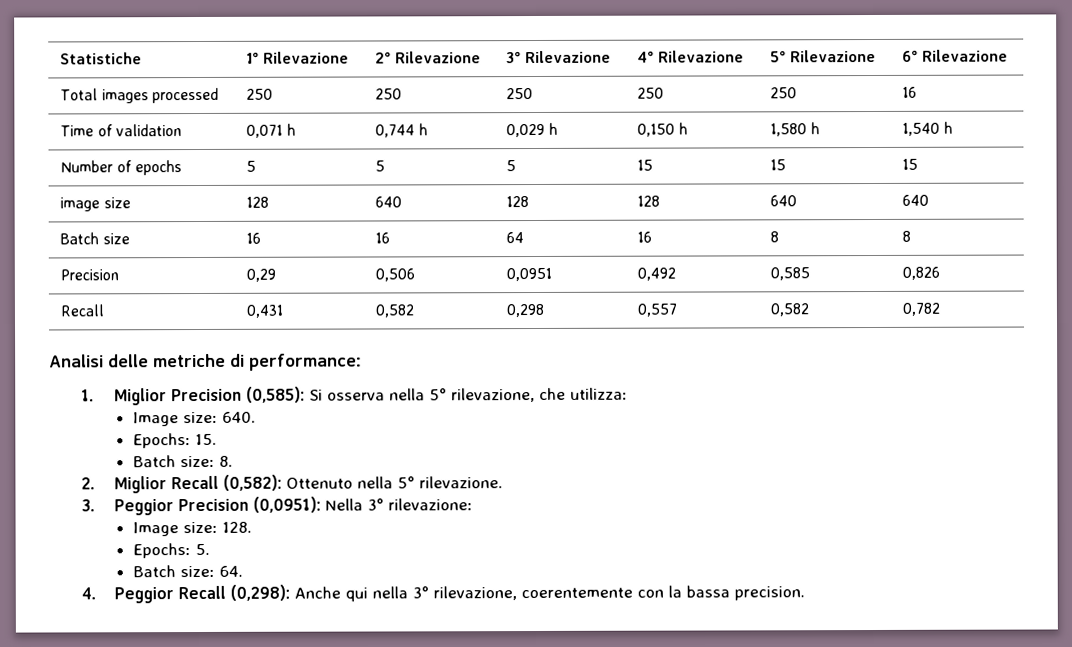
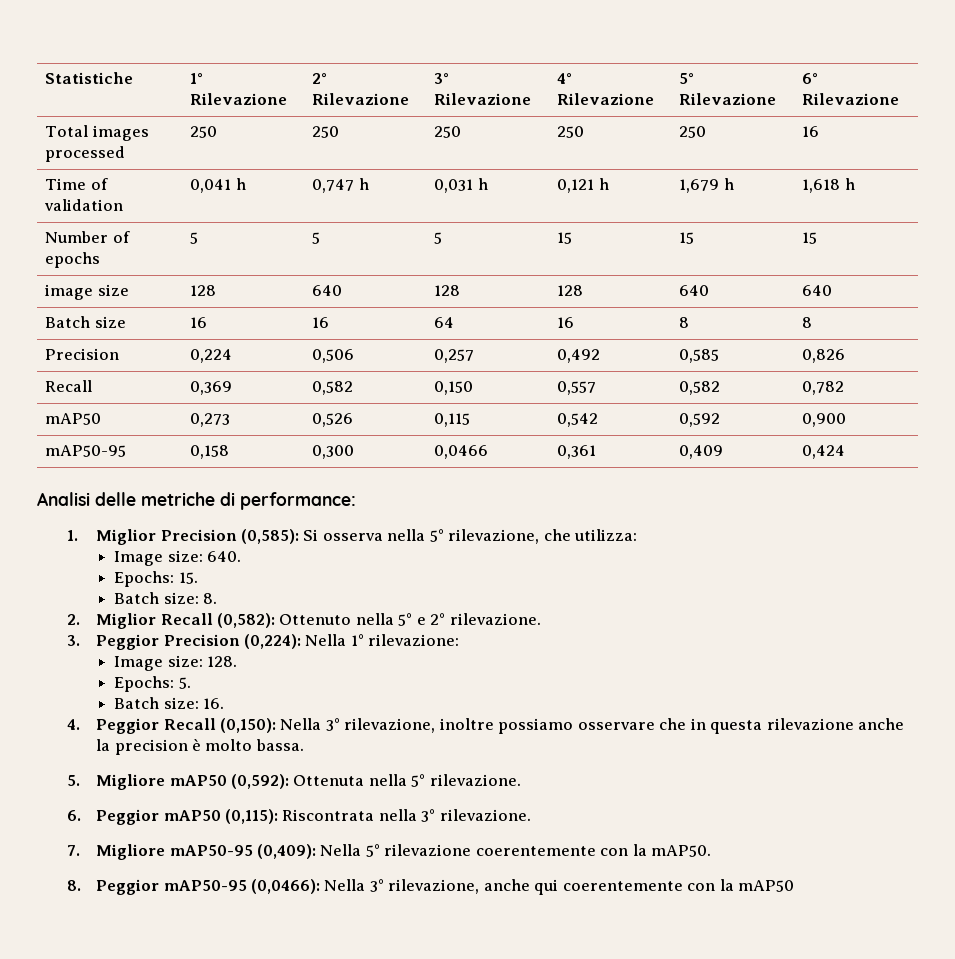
[246,123,296,138] [375,123,428,138] [506,122,558,138] [637,122,688,137] [770,122,820,137] [902,122,941,136] 0,071 h | 0,744 h | 0,029 h | 0,150 h | 1,580 h | 1,540 -> [190,178,246,193] [312,178,369,193] [434,178,488,193] [557,178,609,193] [679,178,734,193] [802,179,841,193] 0,041 h | 0,747 h | 0,031 h | 0,121 h | 1,679 h | 1,618
[246,268,277,282] 0,29 -> [190,349,233,363] 0,224
[506,267,553,282] 0,0951 -> [434,349,475,363] 0,257
[246,304,284,318] [375,304,415,318] [506,303,545,318] 0,431 | 0,582 | 0,298 -> [190,381,233,395] [312,381,354,395] [434,381,474,395] 0,369 | 0,582 | 0,150
(941, 309) none -> [45,413,102,425] [190,413,231,427] [312,413,354,427] [434,413,471,427] [557,413,599,427] [679,413,721,427] [802,413,847,427] [45,445,127,457] [190,445,230,459] [312,445,355,459] [434,445,489,459] [557,445,597,459] [679,445,724,459] [802,445,846,459] // mAP50 | 0,273 | 0,526 | 0,115 | 0,542 | 0,592 | 0,900 // mAP50-95 | 0,158 | 0,300 | 0,0466 | 0,361 | 0,409 | 0,424
(415, 482) none -> [416,613,446,625] e 2°
[252,496,384,513] (0,0951): Nella 3° -> [244,634,364,649] (0,224): Nella 1°
[218,565,243,577] 64. -> [203,698,225,709] 16.
[229,584,805,602] (0,298): Anche qui nella 3° rilevazione, coerentemente con la bassa precision. -> [220,718,905,734] [96,738,304,755] [66,774,521,790] [66,809,531,825] [66,844,712,860] [66,879,795,895] (0,150): Nella 3° rilevazione, inoltre possiamo osservare che in questa rilevazione anche la precision è molto bassa. // 5. Migliore mAP50 (0,592): Ottenuta nella 5° rilevazione. // 6. Peggior mAP50 (0,115): Riscontrata nella 3° rilevazione. // 7. Migliore mAP50-95 (0,409): Nella 5° rilevazione coerentemente con la mAP50. // 8. Peggior mAP50-95 (0,0466): Nella 3° rilevazione, anche qui coerentemente con la mAP50

